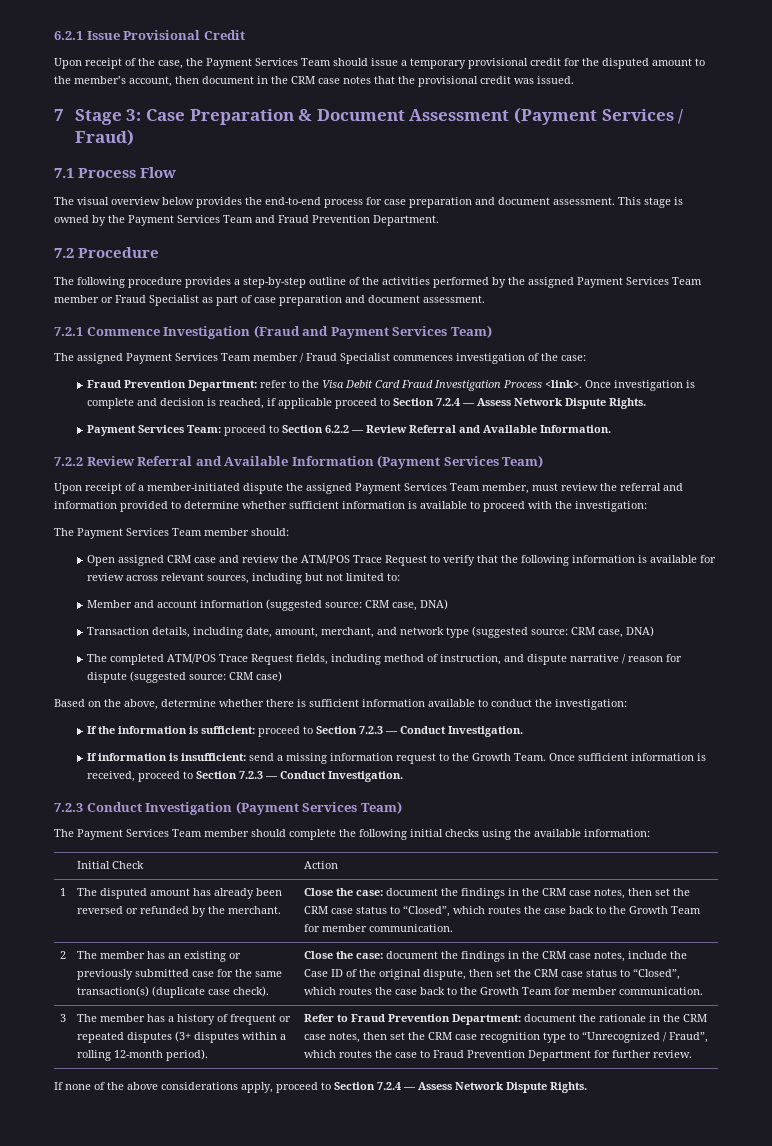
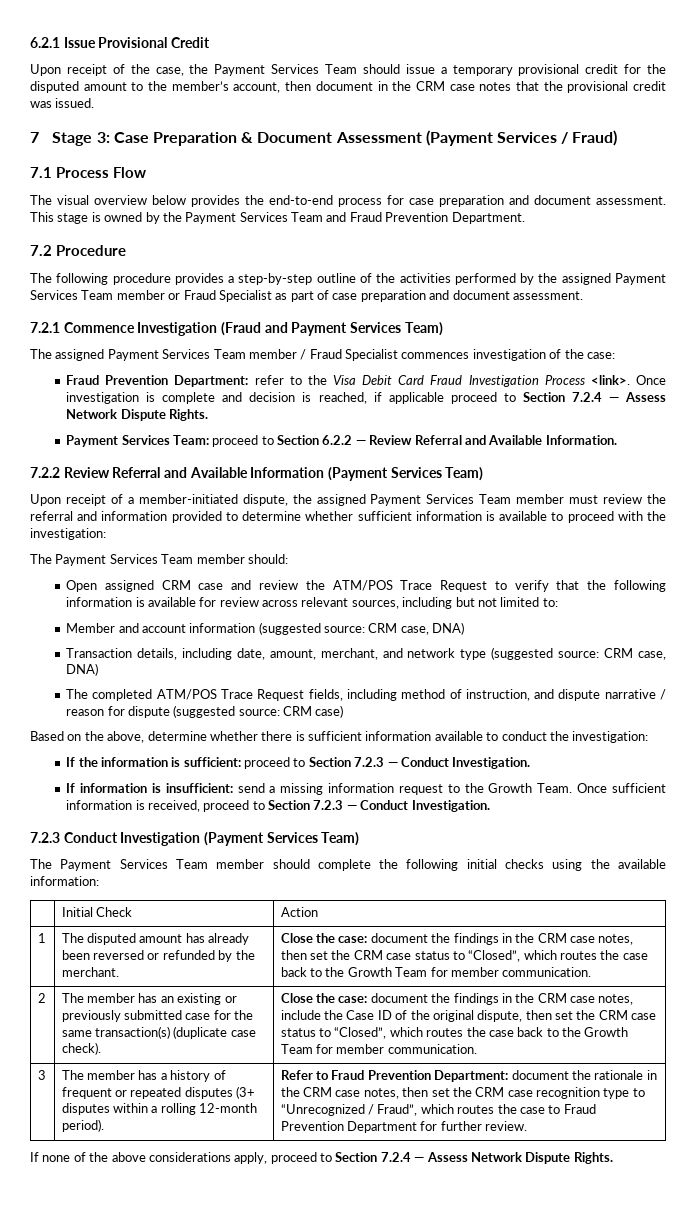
[243,483,529,494] dispute the assigned Payment Services Team member, -> [242,494,565,506] dispute, the assigned Payment Services Team member

